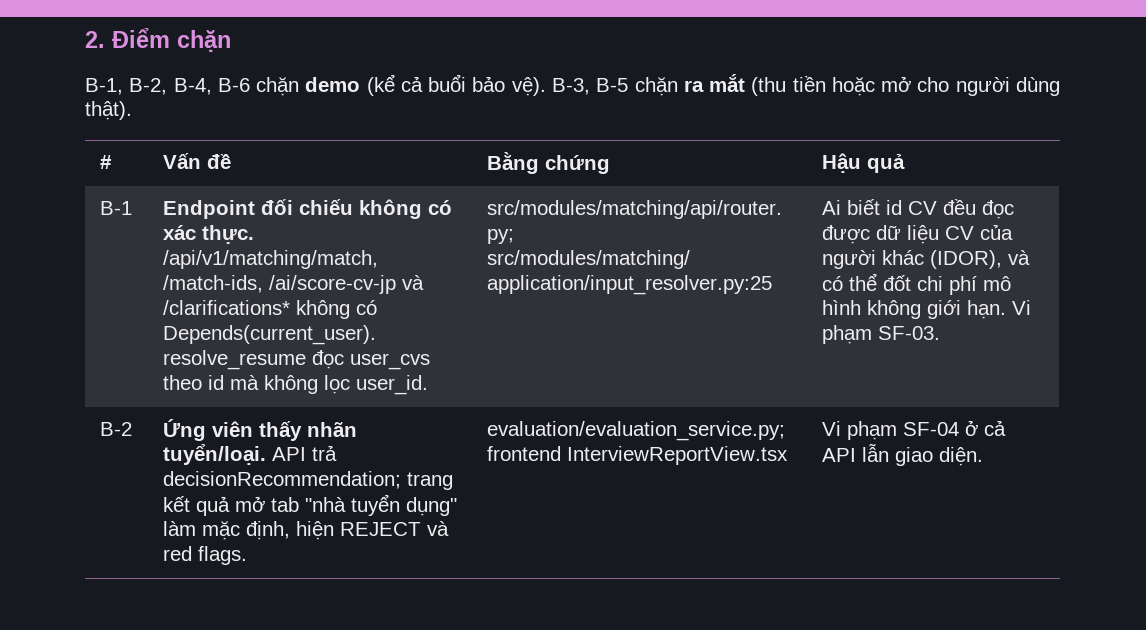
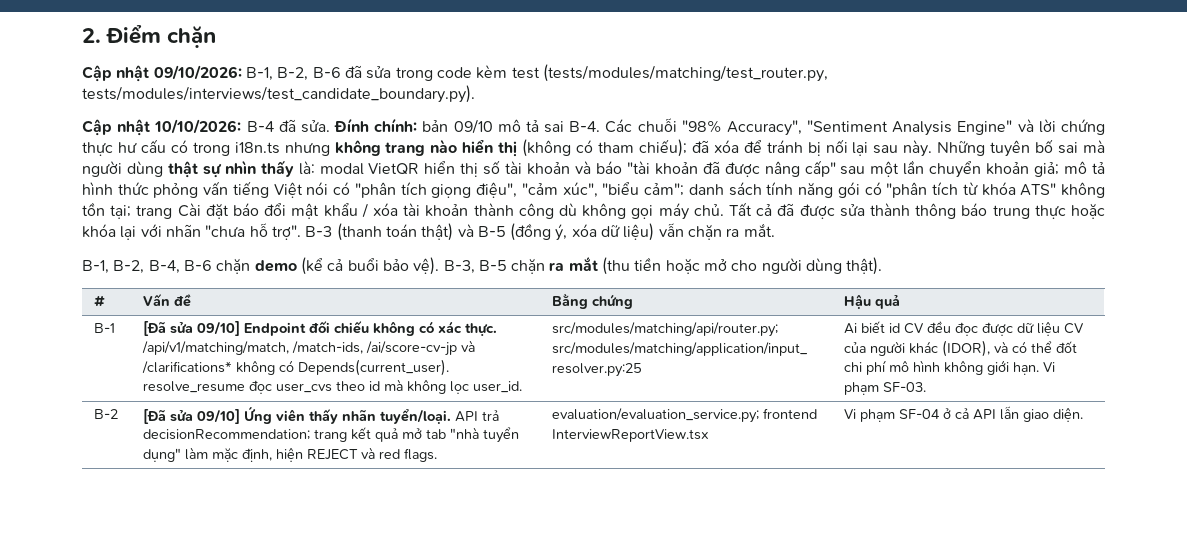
(231, 41) none -> [82,64,828,82] [82,85,475,103] [82,118,1105,136] [82,139,1105,157] [82,160,1105,178] [82,181,1106,198] [82,202,1106,220] [82,223,775,241] // Cập nhật 09/10/2026: B-1, B-2, B-6 đã sửa trong code kèm test (tests/modules/matching/test_router.py, tests/modules/interviews/test_candidate_boundary.py). // Cập nhật 10/10/2026: B-4 đã sửa. Đính chính: bản 09/10 mô tả sai B-4. Các chuỗi "98% Accuracy", "Sentiment Analysis Engine" và lời chứng thực hư cấu có trong i18n.ts nhưng không trang nào hiển thị (không có tham chiếu); đã xóa để tránh bị nối lại sau này. Những tuyên bố sai mà người dùng thật sự nhìn thấy là: modal VietQR hiển thị số tài khoản và báo "tài khoản đã được nâng cấp" sau một lần chuyển khoản giả; mô tả hình thức phỏng vấn tiếng Việt nói có "phân tích giọng điệu", "cảm xúc", "biểu cảm"; danh sách tính năng gói có "phân tích từ khóa ATS" không tồn tại; trang Cài đặt báo đổi mật khẩu / xóa tài khoản thành công dù không gọi máy chủ. Tất cả đã được sửa thành thông báo trung thực hoặc khóa lại với nhãn "chưa hỗ trợ". B-3 (thanh toán thật) và B-5 (đồng ý, xóa dữ liệu) vẫn chặn ra mắt.
(133, 208) none -> [143,321,241,336] [Đã sửa 09/10]
(133, 429) none -> [143,409,241,424] [Đã sửa 09/10]

